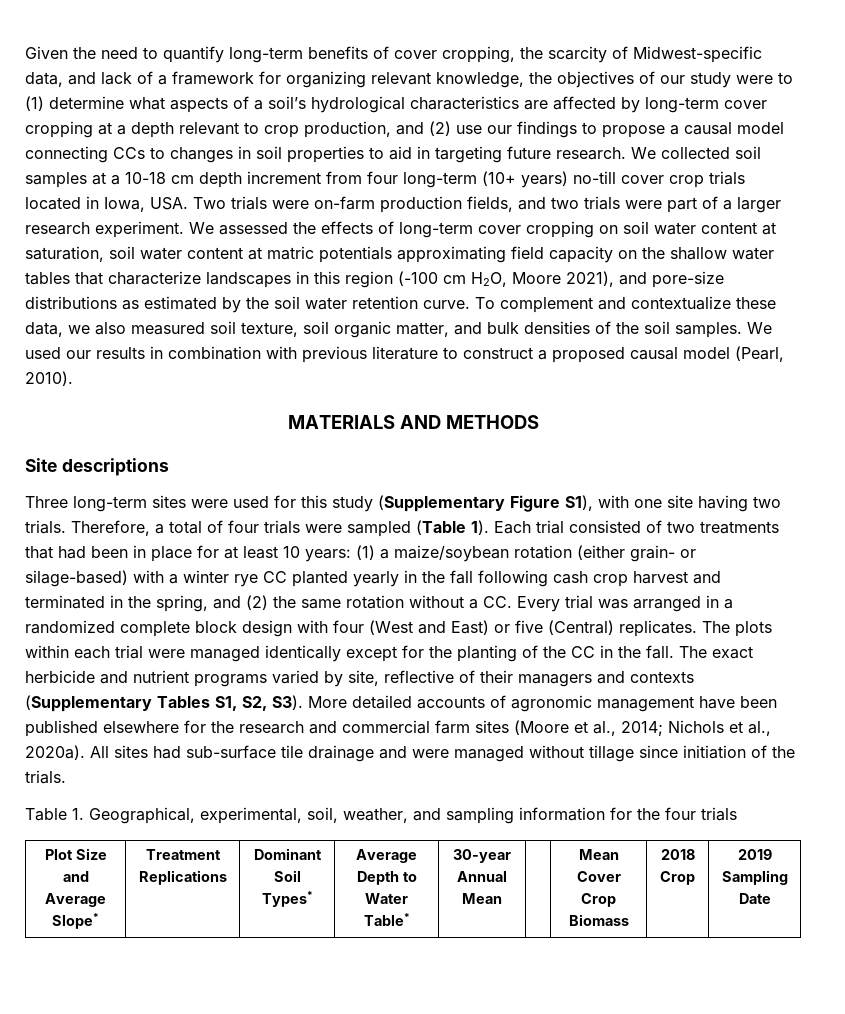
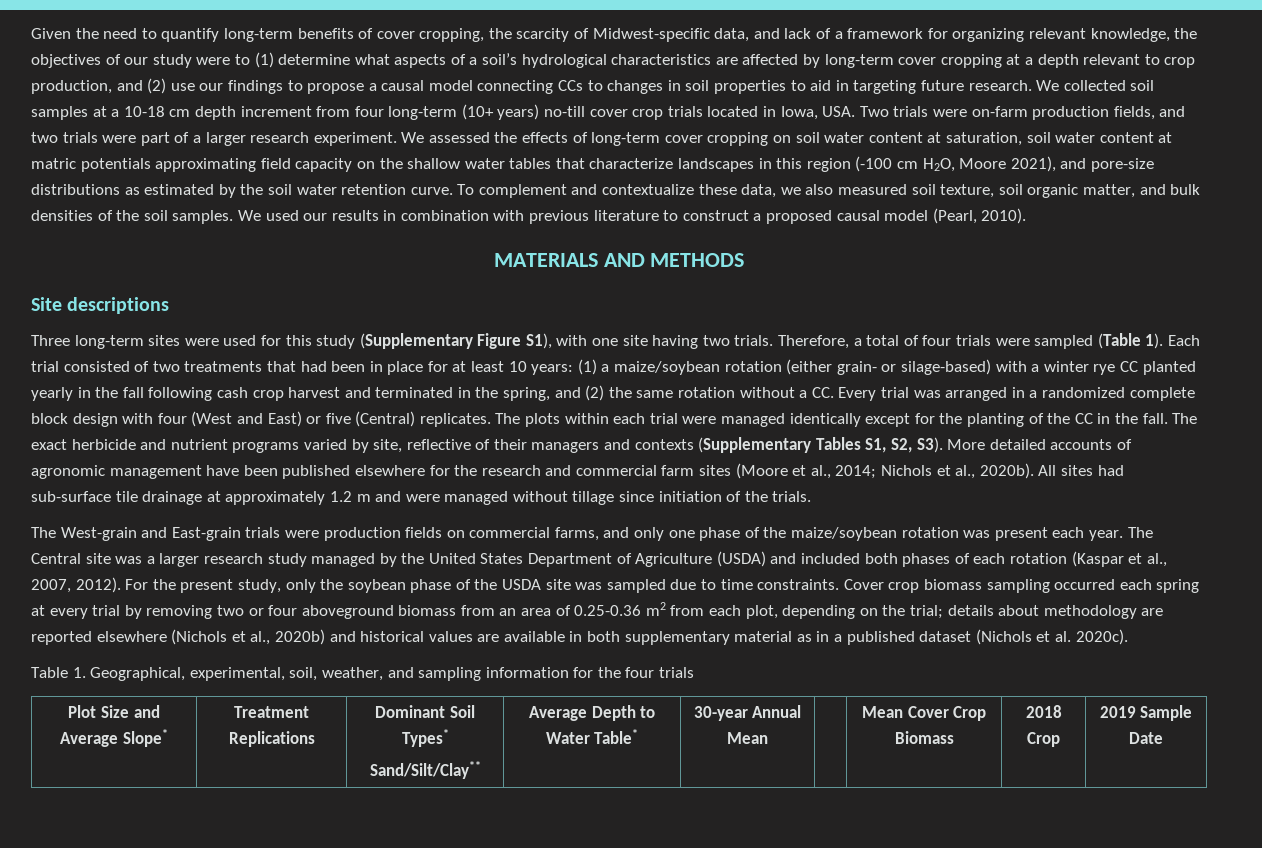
[25,745,85,760] 2020a). -> [979,463,1034,479] 2020b).
(374, 753) none -> [206,491,371,505] at approximately 1.2 m
(66, 777) none -> [31,527,1153,541] [31,551,1167,567] [31,577,1200,593] [31,602,1164,619] [31,629,1128,645] // The West-grain and East-grain trials were production fields on commercial farms, and only one phase of the maize/soybean rotation was present each year. The Central site was a larger research study managed by the United States Department of Agriculture (USDA) and included both phases of each rotation (Kaspar et al., 2007, 2012). For the present study, only the soybean phase of the USDA site was sampled due to time constraints. Cover crop biomass sampling occurred each spring at every trial by removing two or four aboveground biomass from an area of 0.25-0.36 m2 from each plot, depending on the trial; details about methodology are reported elsewhere (Nichols et al., 2020b) and historical values are available in both supplementary material as in a published dataset (Nichols et al. 2020c).
(313, 899) none -> [369,761,481,779] // Sand/Silt/Clay**
[721,870,788,885] Sampling -> [1140,705,1193,721] Sample

